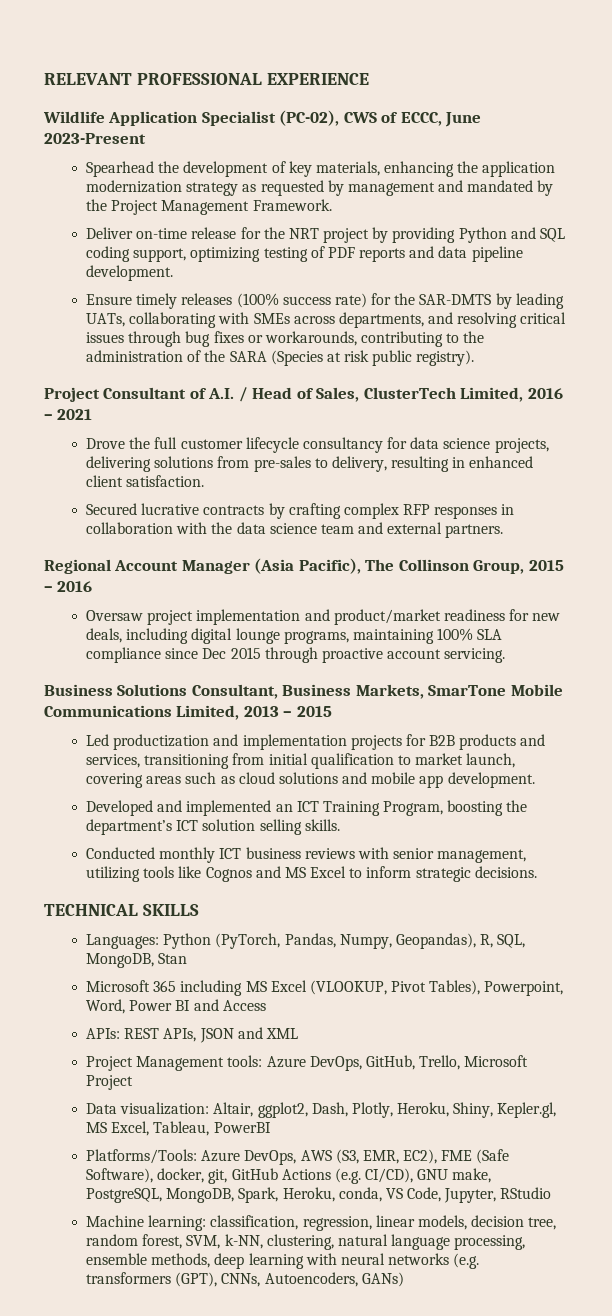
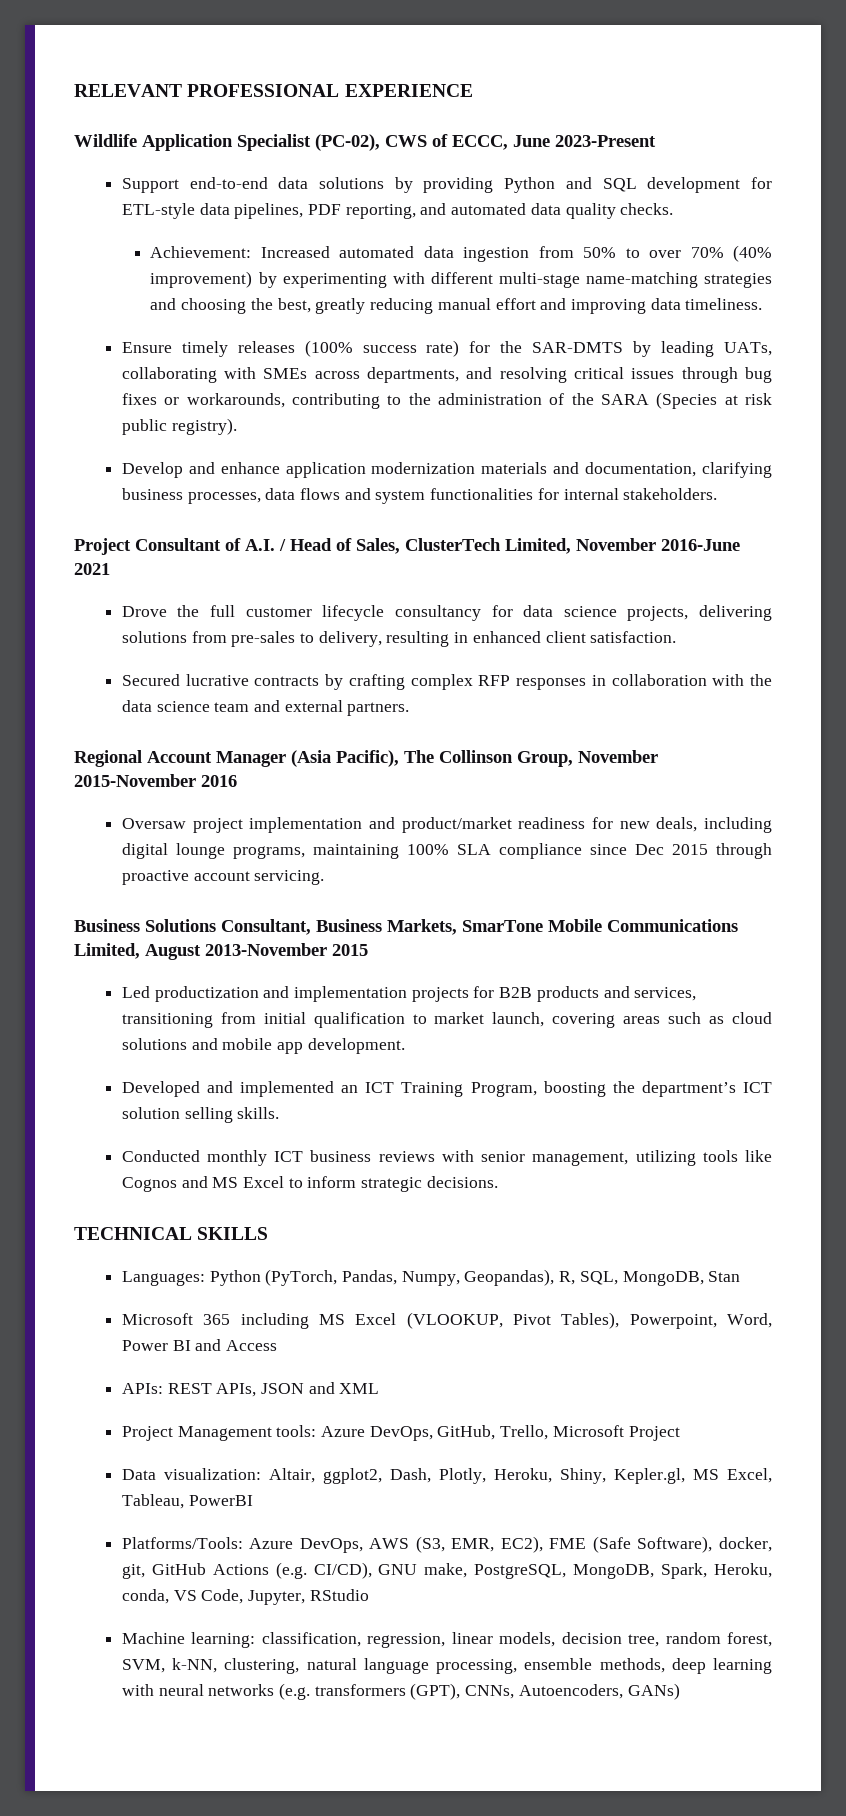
[85,161,556,177] [85,180,554,196] [85,199,332,215] [85,227,370,243] Spearhead the development of key materials, enhancing the application modernization strategy as requested by management and mandated by the Project Management Framework. // Deliver on-time release for the NRT project -> [121,177,384,193] Support end-to-end data solutions
[85,246,523,262] [85,265,173,281] coding support, optimizing testing of PDF reports and data pipeline development. -> [647,177,773,193] [121,203,674,219] [150,245,773,262] [150,271,772,288] [150,298,763,314] development for ETL-style data pipelines, PDF reporting, and automated data quality checks. // Achievement: Increased automated data ingestion from 50% to over 70% (40% improvement) by experimenting with different multi-stage name-matching strategies and choosing the best, greatly reducing manual effort and improving data timeliness.
(475, 358) none -> [121,462,773,478] [121,488,718,504] // Develop and enhance application modernization materials and documentation, clarifying business processes, data flows and system functionalities for internal stakeholders.
[527,388,563,399] [44,414,53,420] 2016 – -> [576,538,740,551] November 2016-June
[528,560,564,571] [44,586,53,592] 2015 – -> [578,750,658,763] [74,774,196,787] November 2015-November
[243,706,293,717] 2013 – -> [145,943,327,960] August 2013-November

